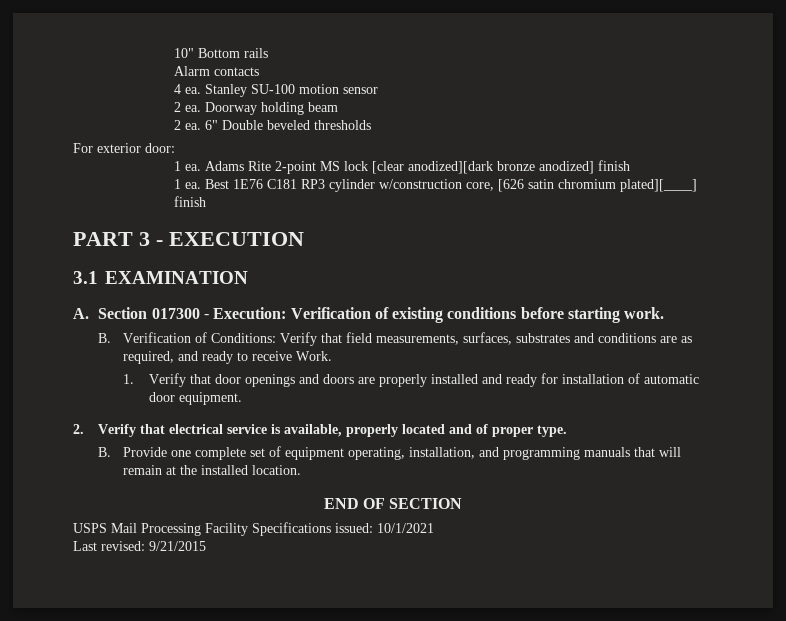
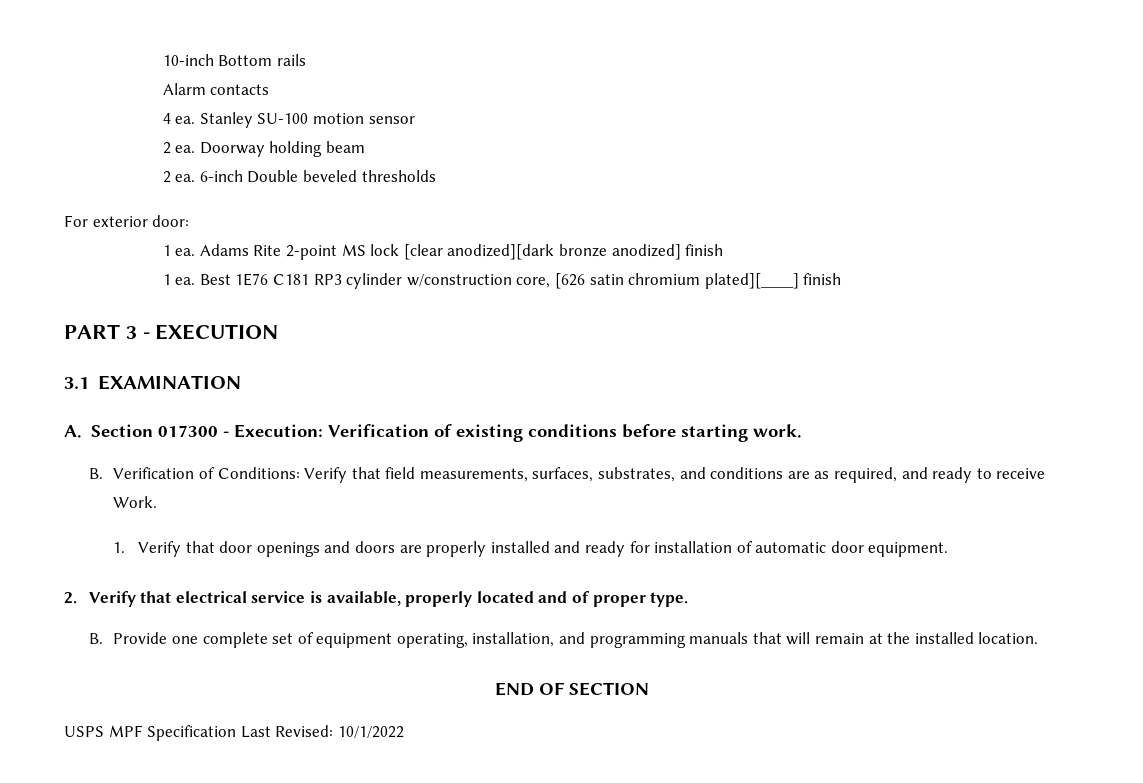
[173,48,194,58] 10" -> [162,54,214,66] 10-inch
[204,120,218,130] 6" -> [199,170,243,182] 6-inch
[516,333,571,343] substrates -> [598,467,676,482] substrates,
[111,522,434,536] [73,541,206,551] Mail Processing Facility Specifications issued: 10/1/2021 // Last revised: 9/21/2015 -> [108,725,404,741] MPF Specification Last Revised: 10/1/2022

